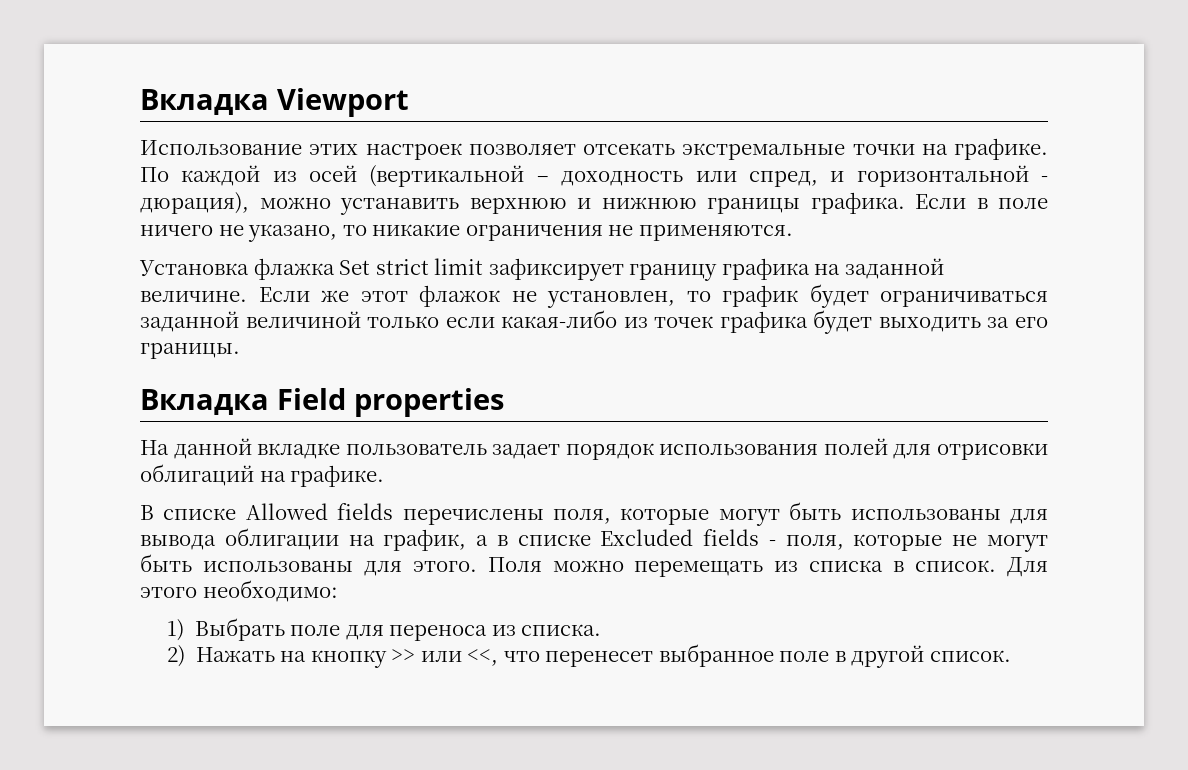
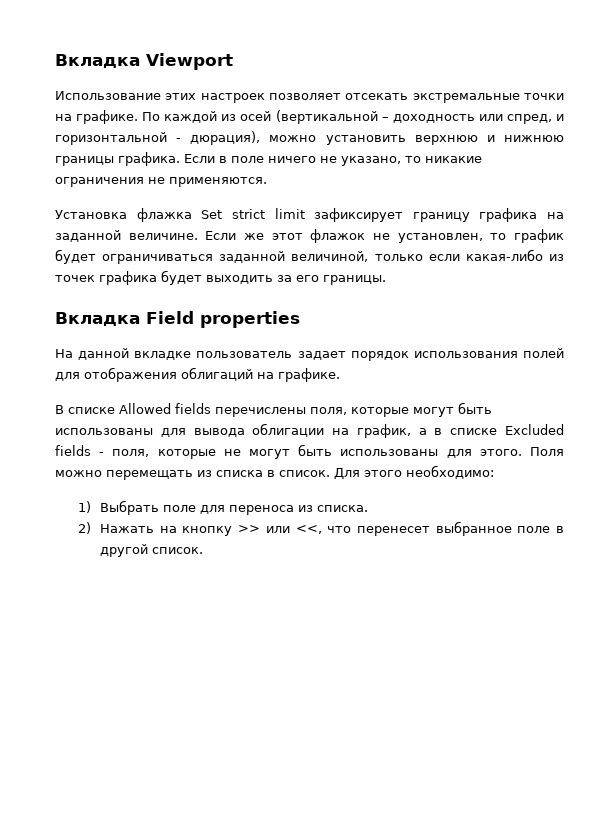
[340,198,459,215] устанавить -> [325,135,406,145] установить
[245,311,361,328] величиной -> [291,251,369,262] величиной,
[937,443,1048,460] отрисовки -> [84,367,177,382] отображения

